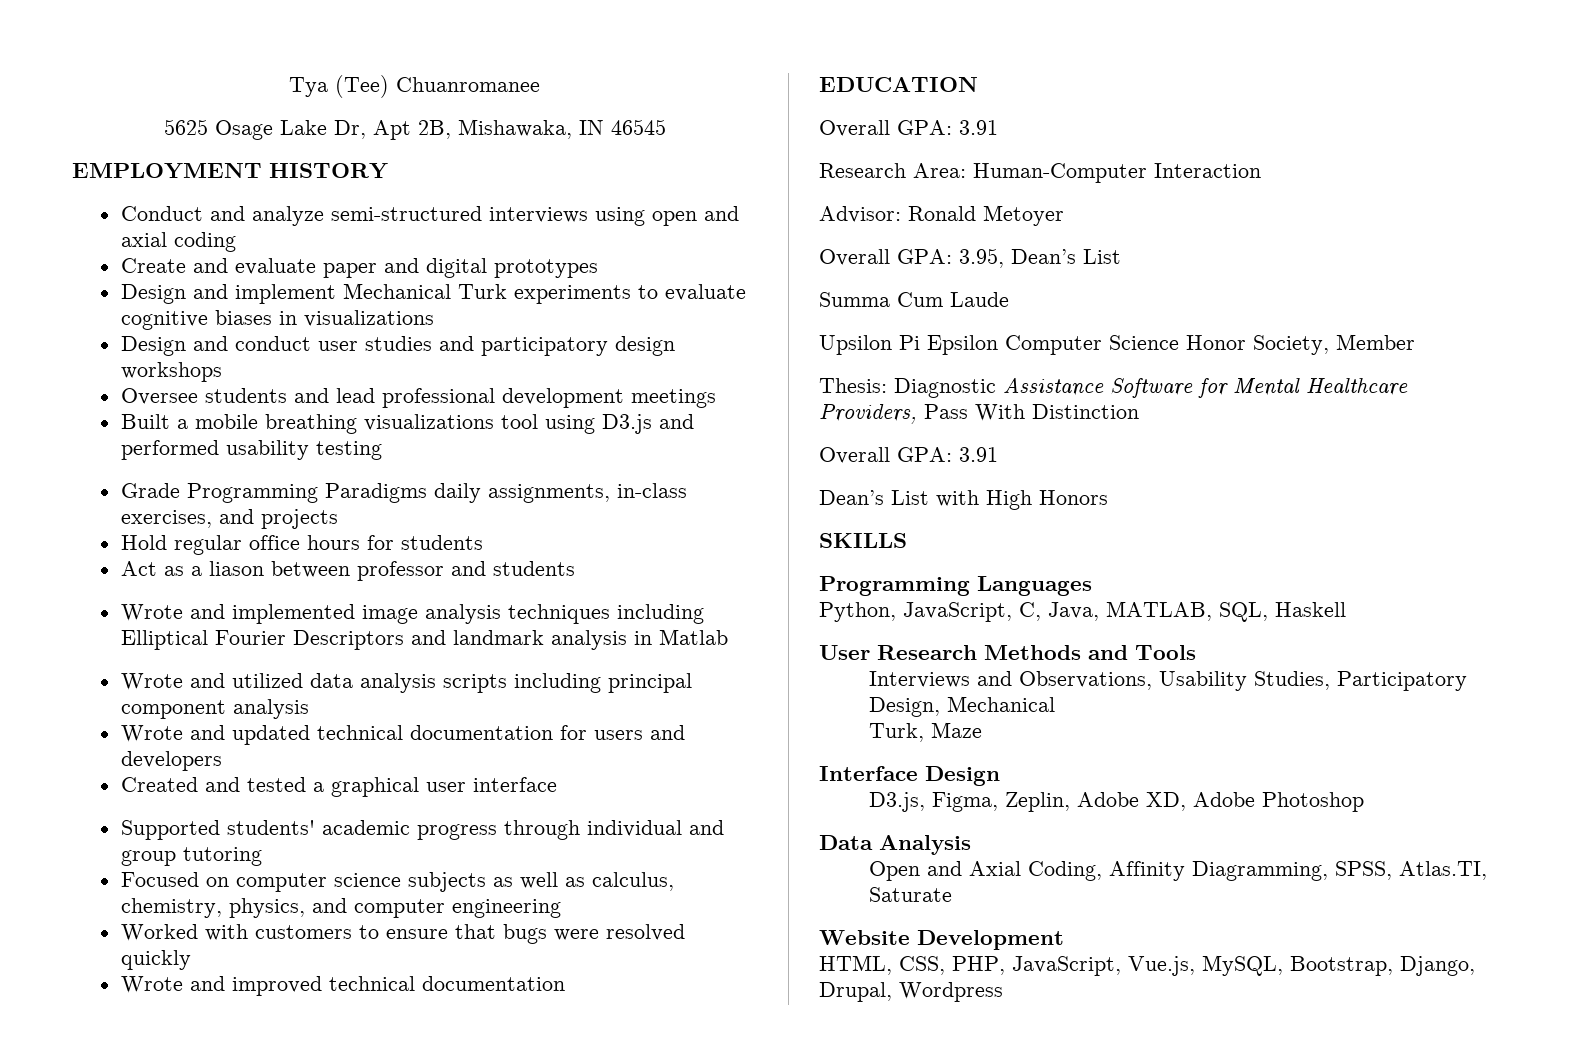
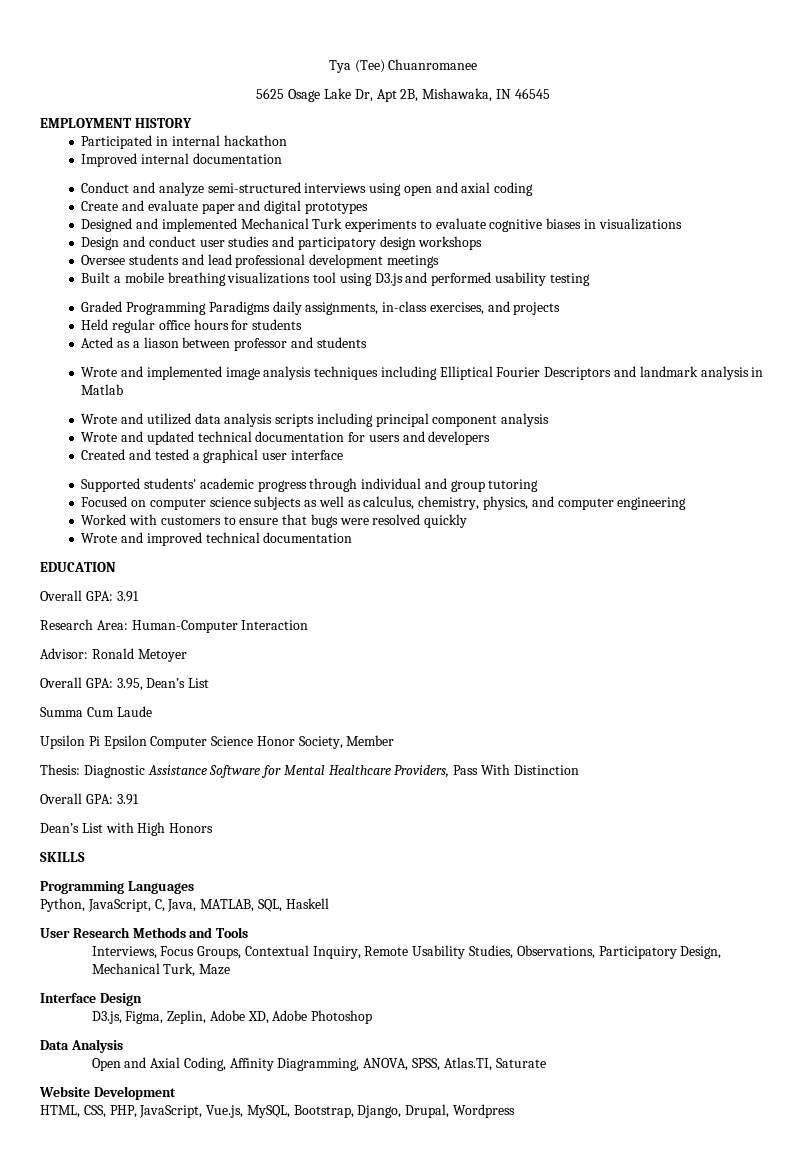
(388, 171) none -> [81,135,287,149] [81,153,282,167] // Participated in internal hackathon // Improved internal documentation
[120,284,336,304] Design and implement -> [81,218,237,232] Designed and implemented
[120,483,180,498] Grade -> [81,301,123,312] Graded
[120,535,167,550] Hold -> [81,319,109,330] Held
[120,561,157,576] Act -> [81,337,114,348] Acted
[869,671,1153,690] Interviews and Observations, -> [91,945,409,959] Interviews, Focus Groups, Contextual Inquiry, Remote
(1331, 680) none -> [516,945,595,959] Observations,
(1056, 704) // -> (160, 968) none
(1329, 871) none -> [363,1058,409,1071] ANOVA,

